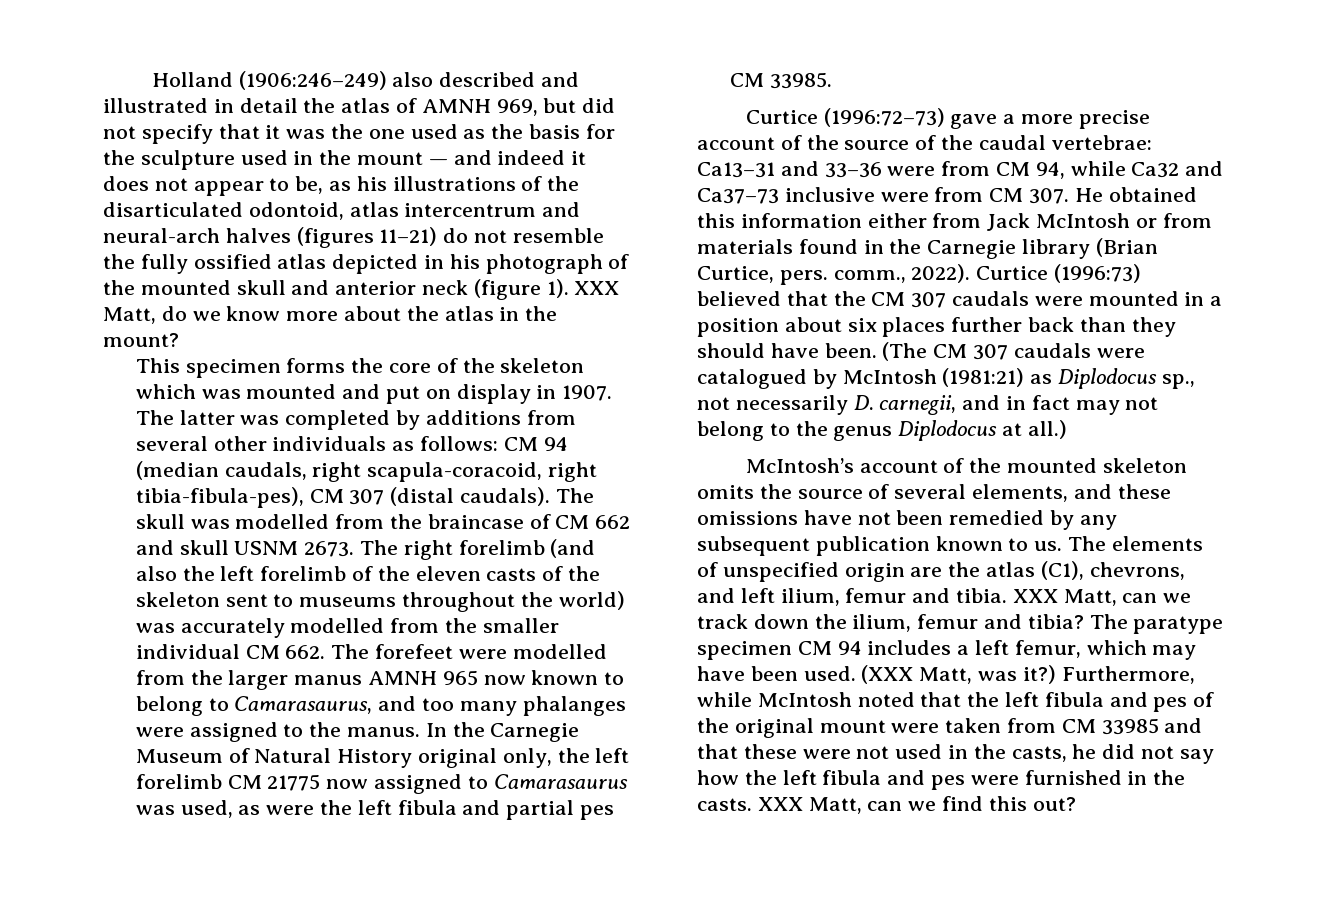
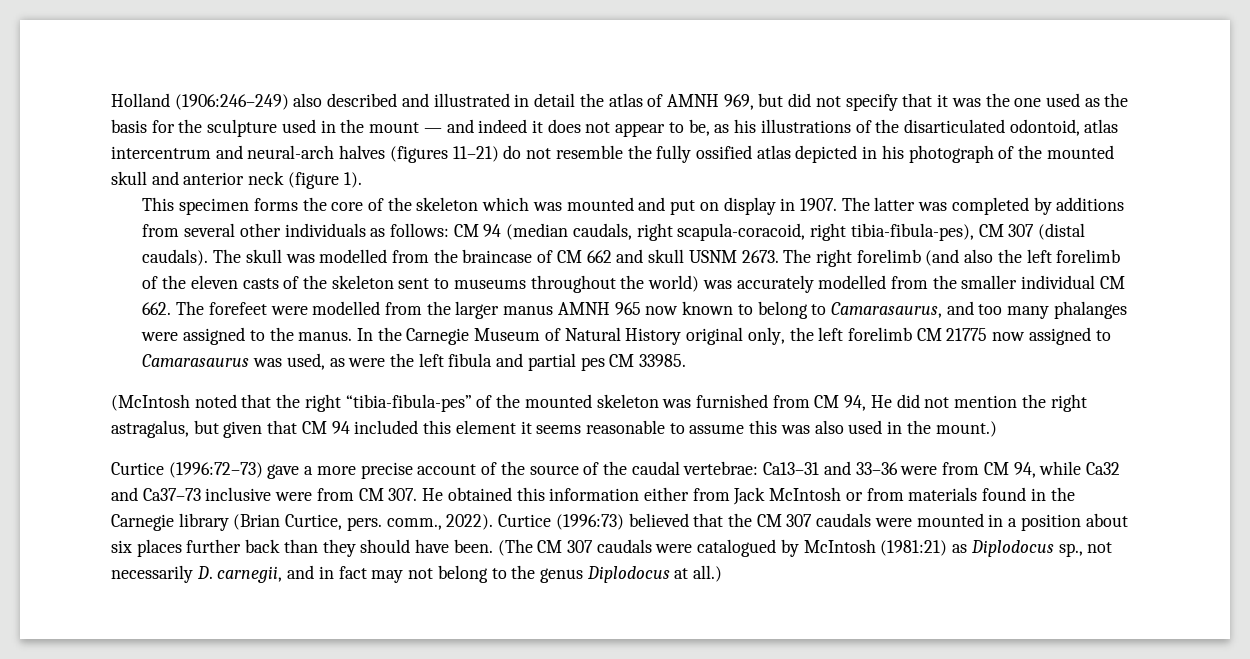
[574,281,620,295] [103,306,558,324] [103,333,179,347] XXX Matt, do we know more about the atlas in the mount? -> (362, 180) none
(832, 80) none -> [111,394,1087,412] [111,420,997,438] // (McIntosh noted that the right “tibia-fibula-pes” of the mounted skeleton was furnished from CM 94, He did not mention the right astragalus, but given that CM 94 included this element it seems reasonable to assume this was also used in the mount.)
[745,458,1187,473] [697,484,1171,502] [697,510,1117,530] [697,536,1203,556] [697,561,1185,582] [697,588,1192,606] [697,614,1224,634] [697,640,1197,660] [697,665,1195,684] [697,692,1215,712] [697,718,1203,738] [697,744,1214,764] [697,770,1186,790] [697,796,1076,814] // McIntosh’s account of the mounted skeleton omits the source of several elements, and these omissions have not been remedied by any subsequent publication known to us. The elements of unspecified origin are the atlas (C1), chevrons, and left ilium, femur and tibia. XXX Matt, can we track down the ilium, femur and tibia? The paratype specimen CM 94 includes a left femur, which may have been used. (XXX Matt, was it?) Furthermore, while McIntosh noted that the left fibula and pes of the original mount were taken from CM 33985 and that these were not used in the casts, he did not say how the left fibula and pes were furnished in the casts. XXX Matt, can we find this out? -> (723, 573) none

